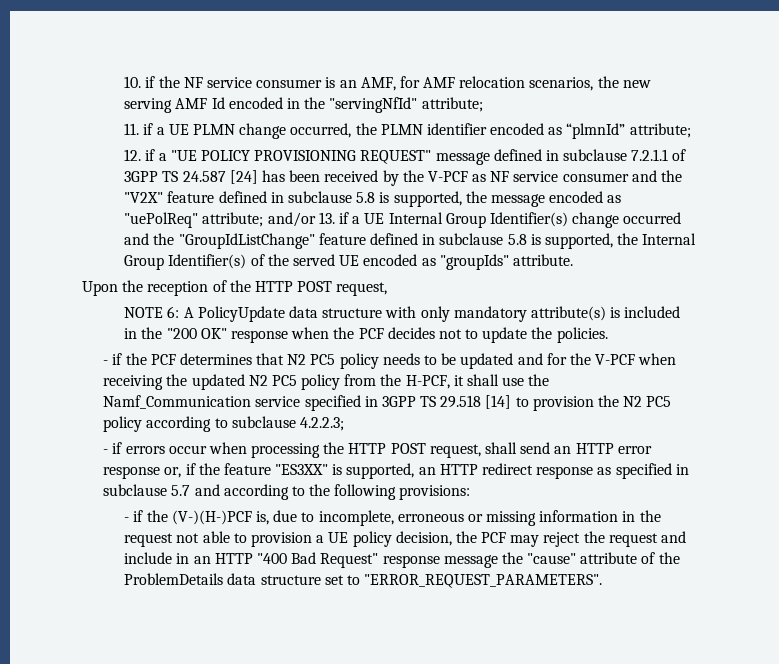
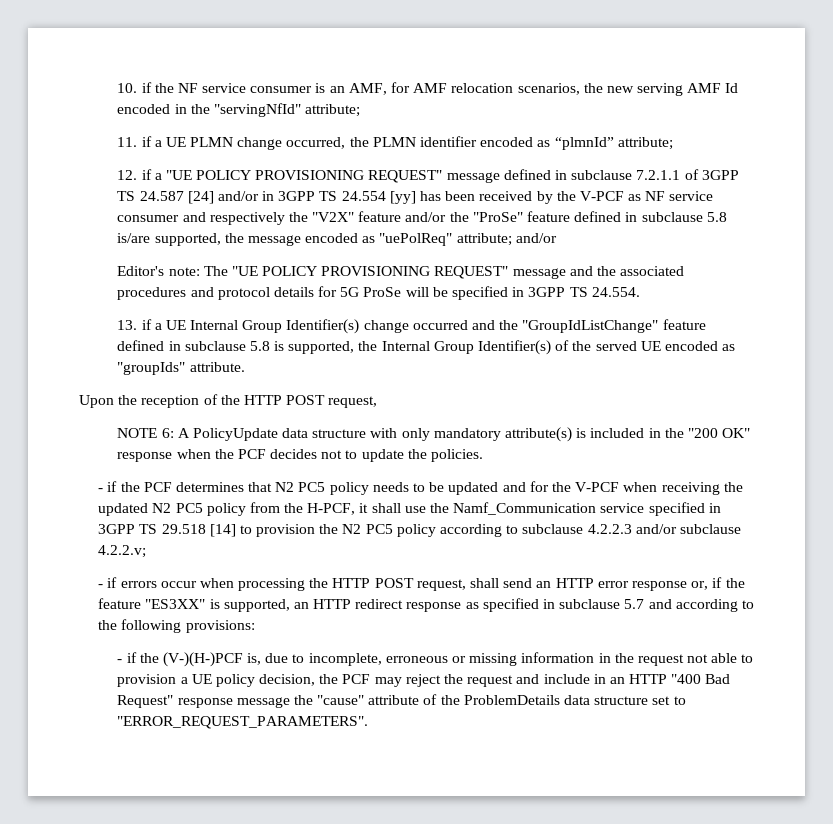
(258, 177) none -> [217,191,416,204] and/or in 3GPP TS 24.554 [yy]
(657, 176) none -> [209,212,285,225] respectively
[218,191,390,203] defined in subclause 5.8 is -> [405,211,727,222] [117,233,151,243] and/or the "ProSe" feature defined in subclause 5.8 is/are
(316, 219) none -> [117,266,685,279] [117,286,640,300] // Editor's note: The "UE POLICY PROVISIONING REQUEST" message and the associated procedures and protocol details for 5G ProSe will be specified in 3GPP TS 24.554. //
[299,417,344,431] 4.2.2.3; -> [587,524,741,534] [98,545,147,558] 4.2.2.3 and/or subclause 4.2.2.v;

